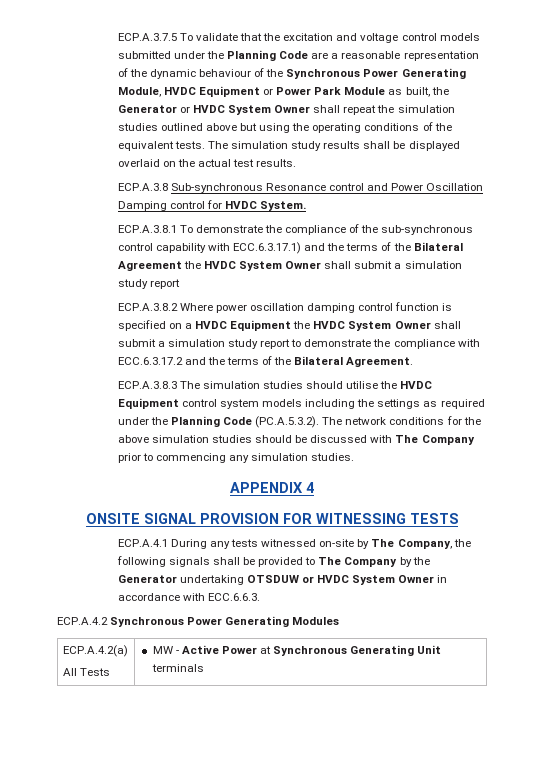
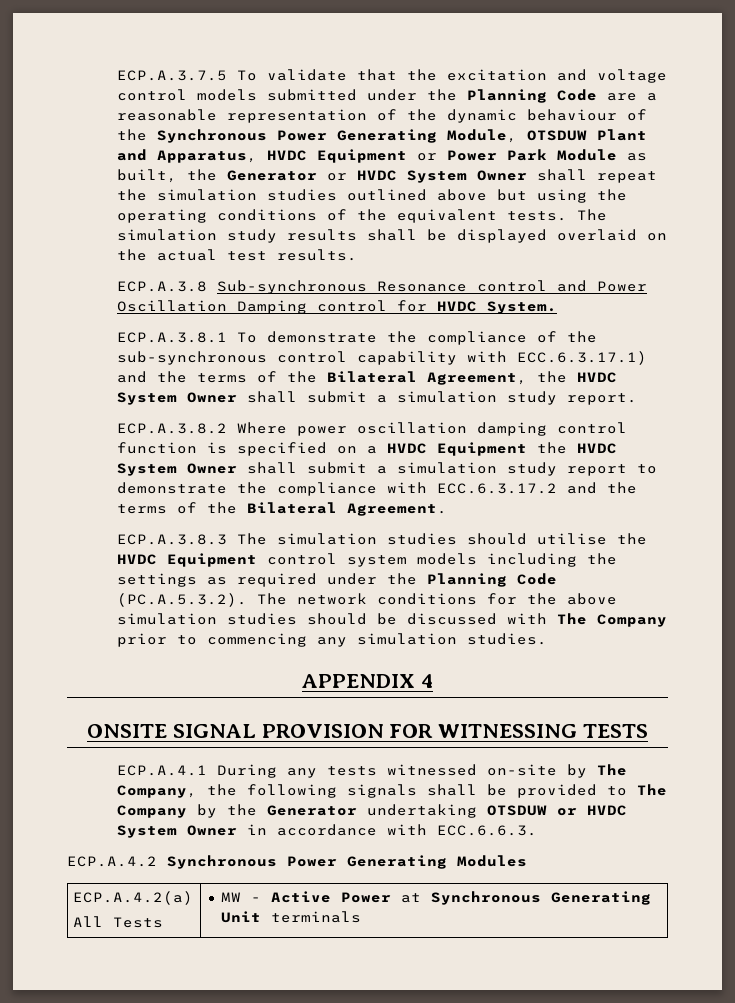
(161, 92) none -> [526,129,647,141] [116,149,257,163] OTSDUW Plant and Apparatus,
[117,261,462,271] [117,279,180,289] Agreement the HVDC System Owner shall submit a simulation study report -> [426,371,617,385] [116,391,637,405] Agreement, the HVDC System Owner shall submit a simulation study report.

